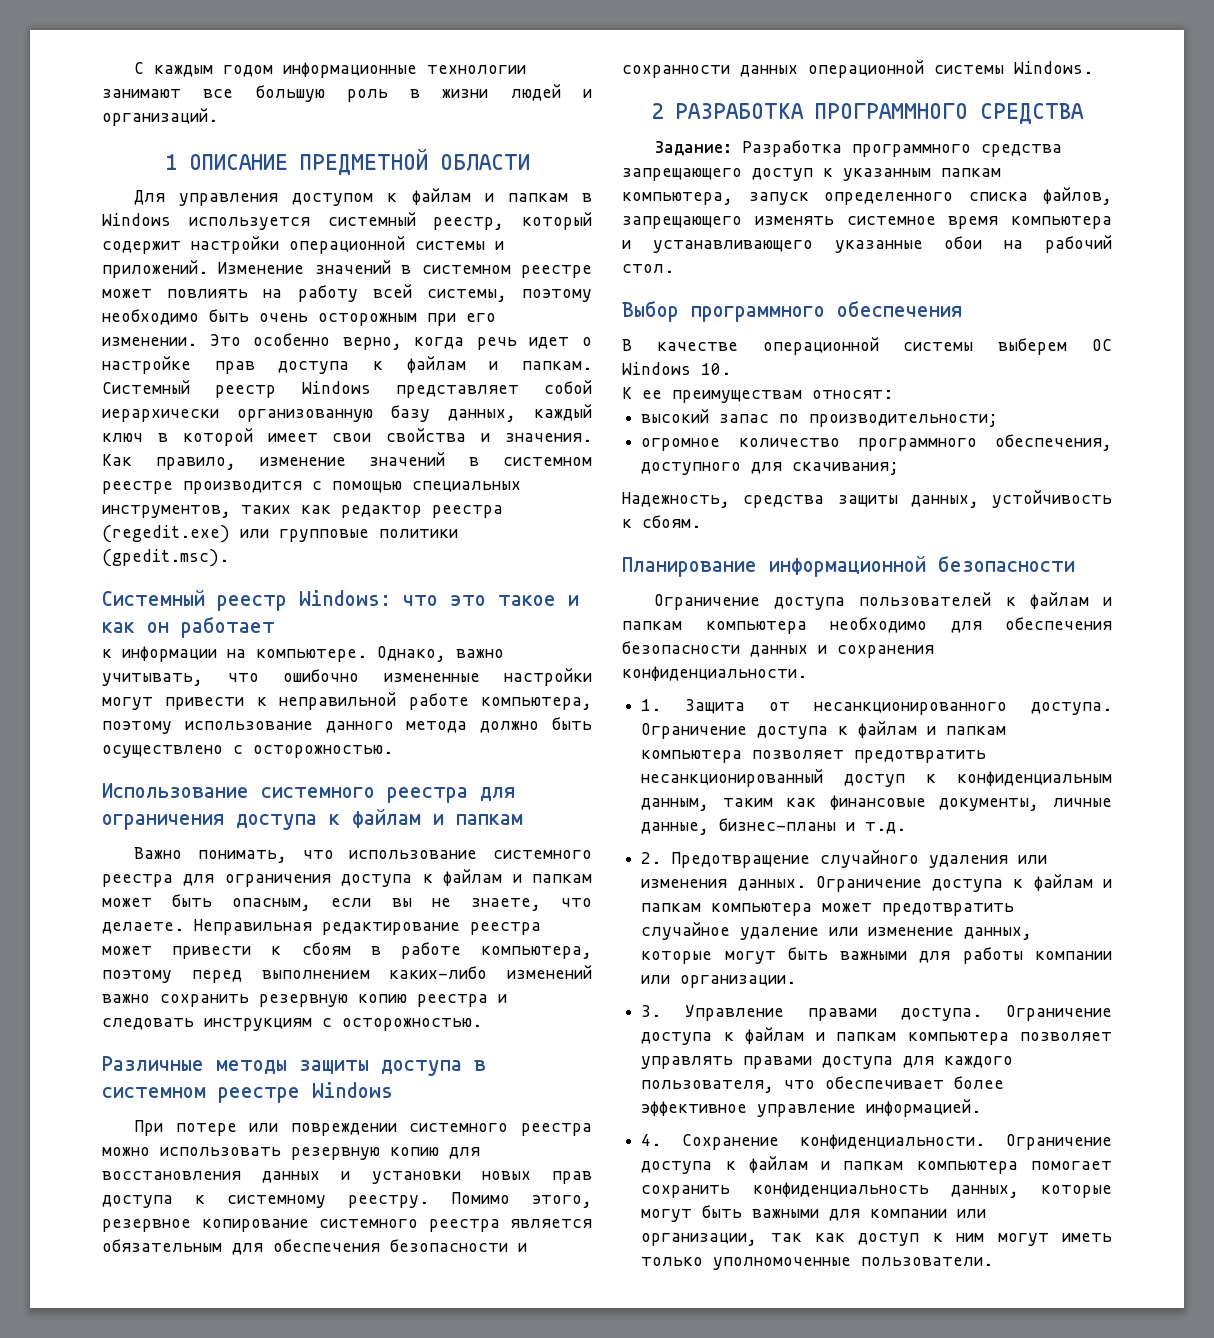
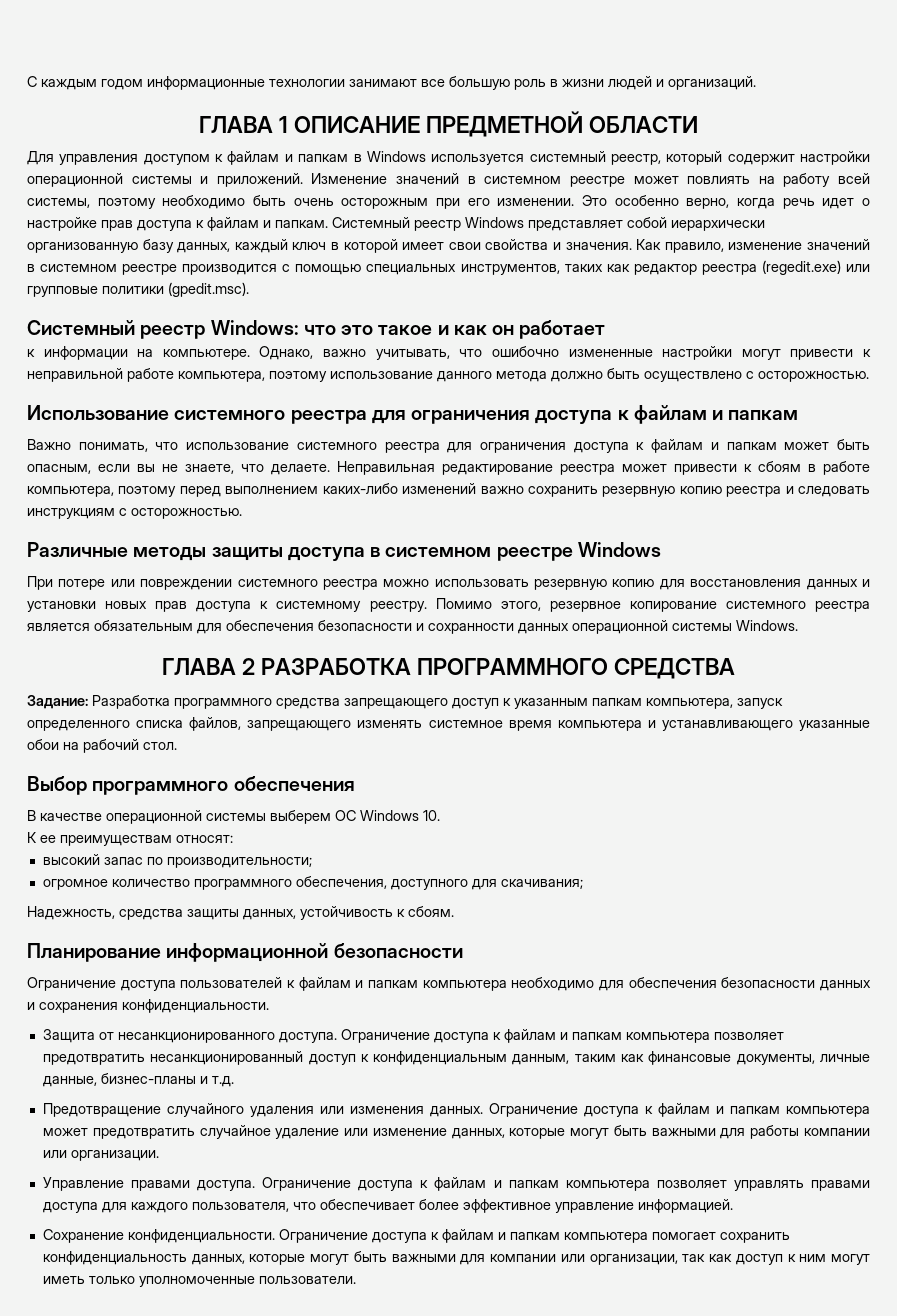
(218, 117) none -> [198,116,273,133] ГЛАВА
(1093, 67) none -> [161,658,236,675] ГЛАВА
[641,699,662,711] 1. -> (269, 1006) none
[641,852,662,864] 2. -> (234, 1081) none
[641,1005,662,1017] 3. -> (159, 1155) none
[641,1134,662,1146] 4. -> (733, 1206) none

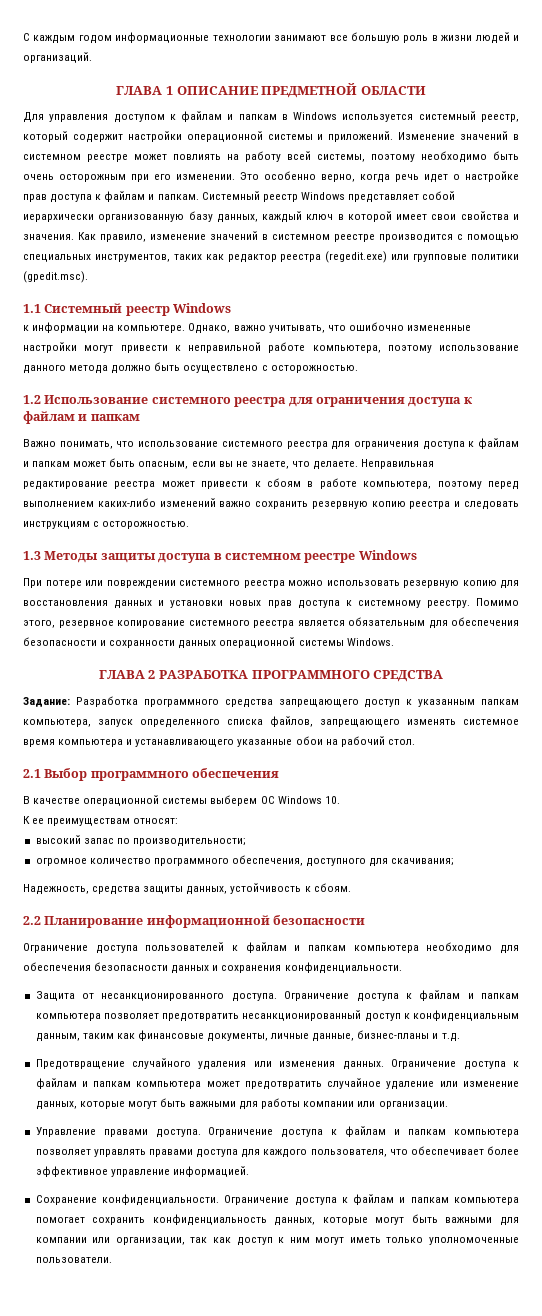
[27,320,606,339] Системный реестр Windows: что это такое и как он работает -> [23,303,232,316] 1.1 Системный реестр Windows
(869, 376) none -> [23,395,41,404] 1.2
[27,542,207,561] Различные методы -> [23,551,99,563] 1.3 Методы
(177, 746) none -> [23,769,41,778] 2.1
(454, 911) none -> [23,916,41,925] 2.2

